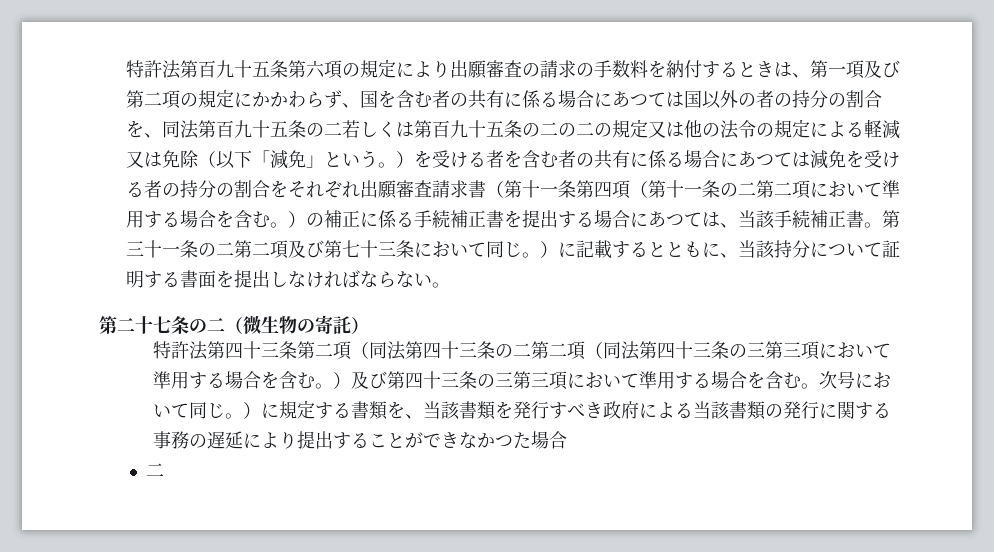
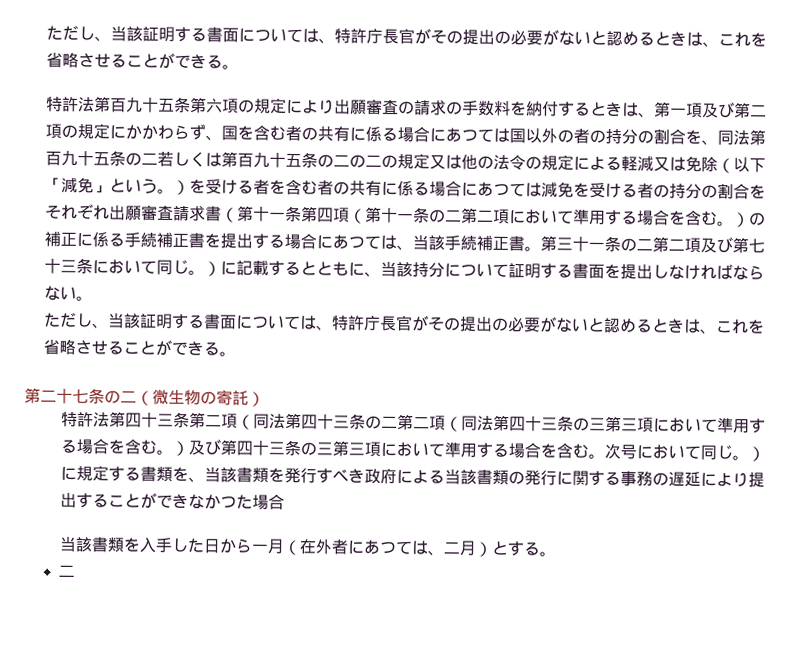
(125, 69) none -> [45,25,767,48] [45,52,239,70] ただし、当該証明する書面については、特許庁長官がその提出の必要がないと認めるときは、これを省略させることができる。 //
(450, 285) none -> [43,312,765,335] [42,339,236,357] // ただし、当該証明する書面については、特許庁長官がその提出の必要がないと認めるときは、これを省略させることができる。
(567, 440) none -> [59,536,557,557] // 当該書類を入手した日から一月（在外者にあつては、二月）とする。

